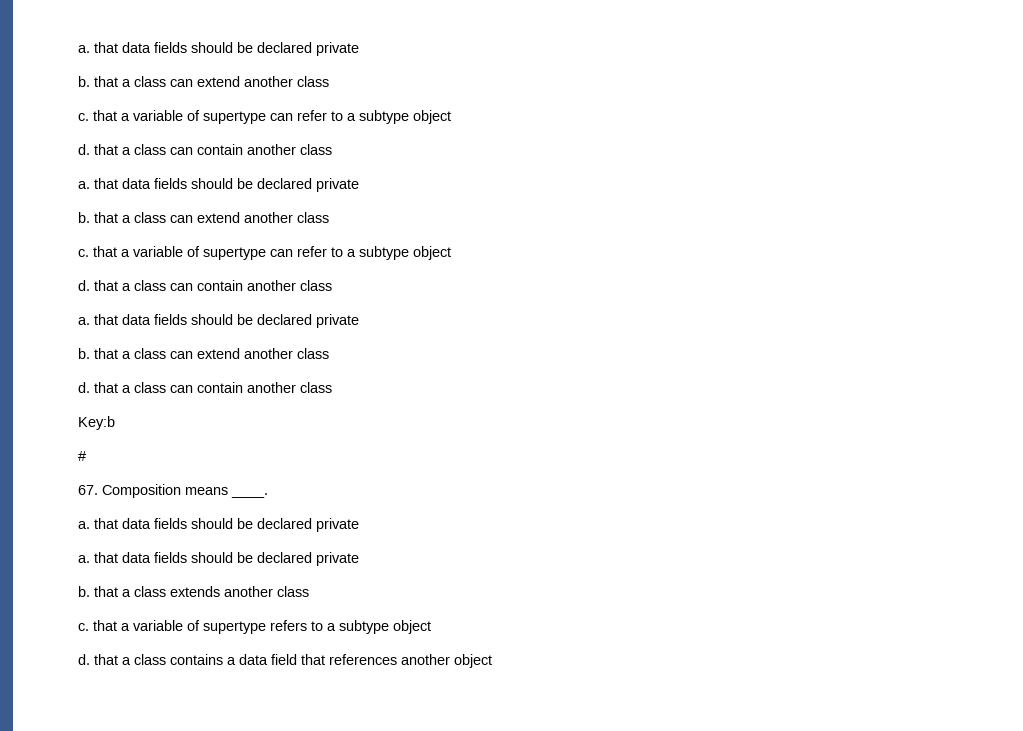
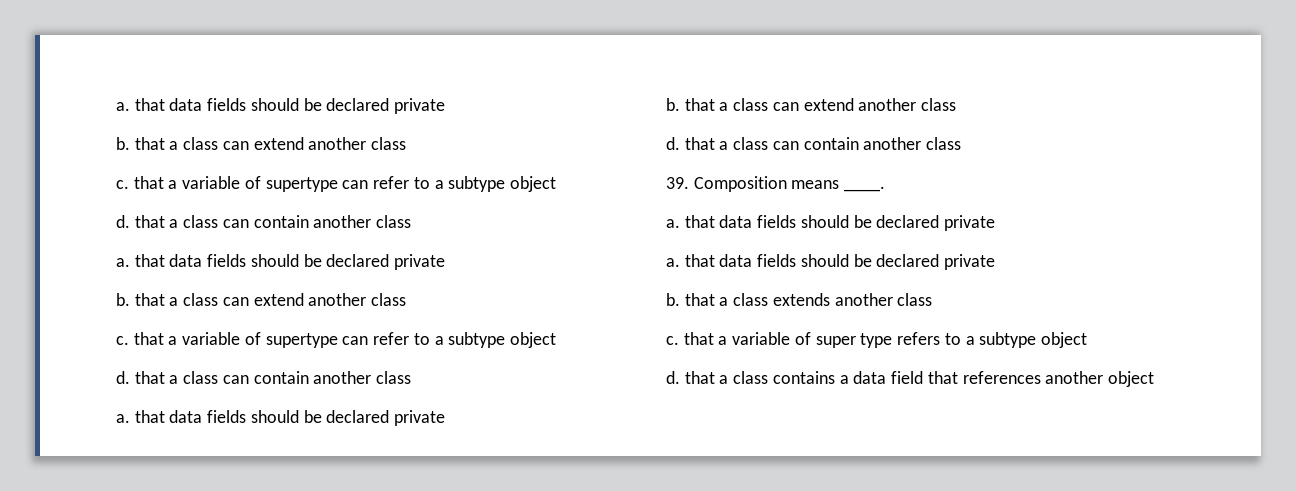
[78,416,115,430] [78,451,86,461] [78,485,98,495] Key:b // # // 67. -> [666,177,689,189] 39.
[203,621,266,634] supertype -> [815,333,893,348] super type

